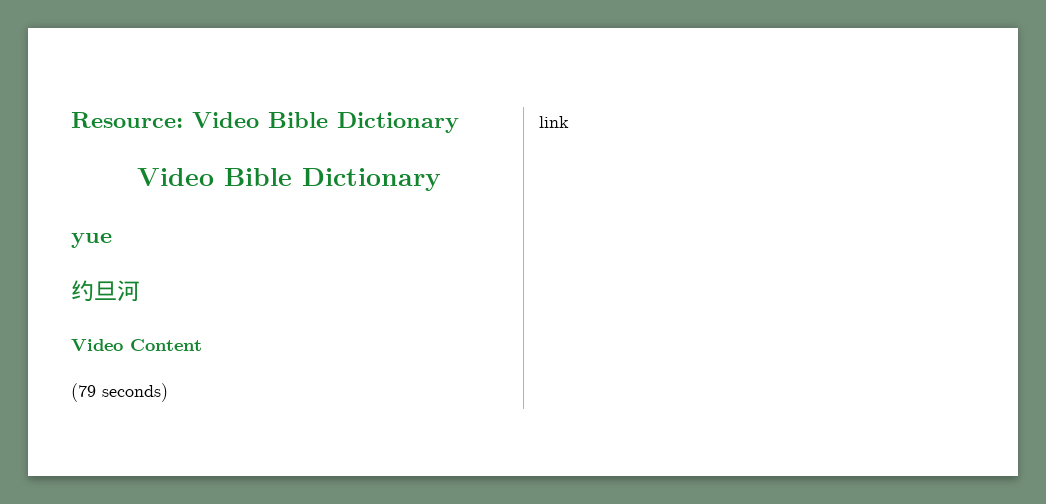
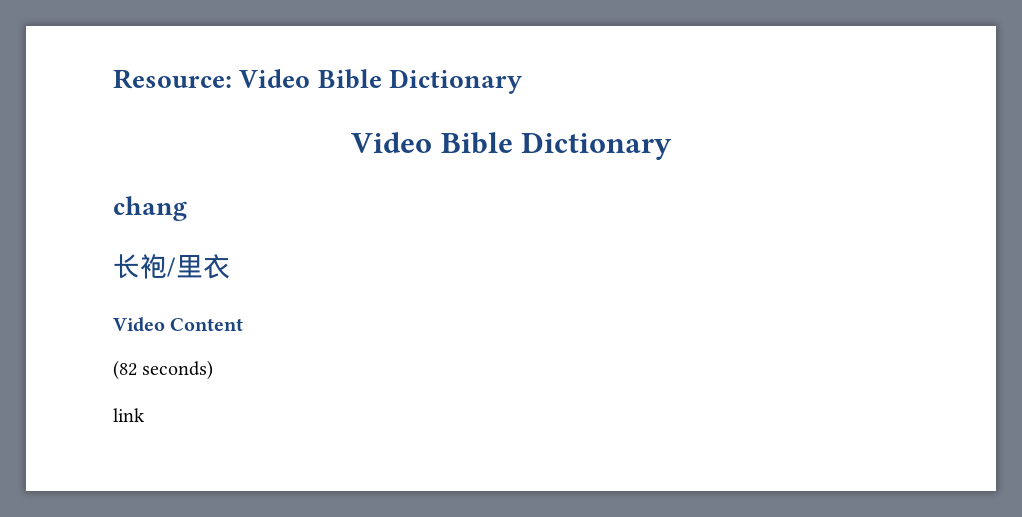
[71,233,112,248] [71,280,140,302] yue // 约旦河 -> [113,196,187,221] [113,254,230,279] chang // 长袍/里衣
[71,383,96,402] (79 -> [113,360,137,380] (82

